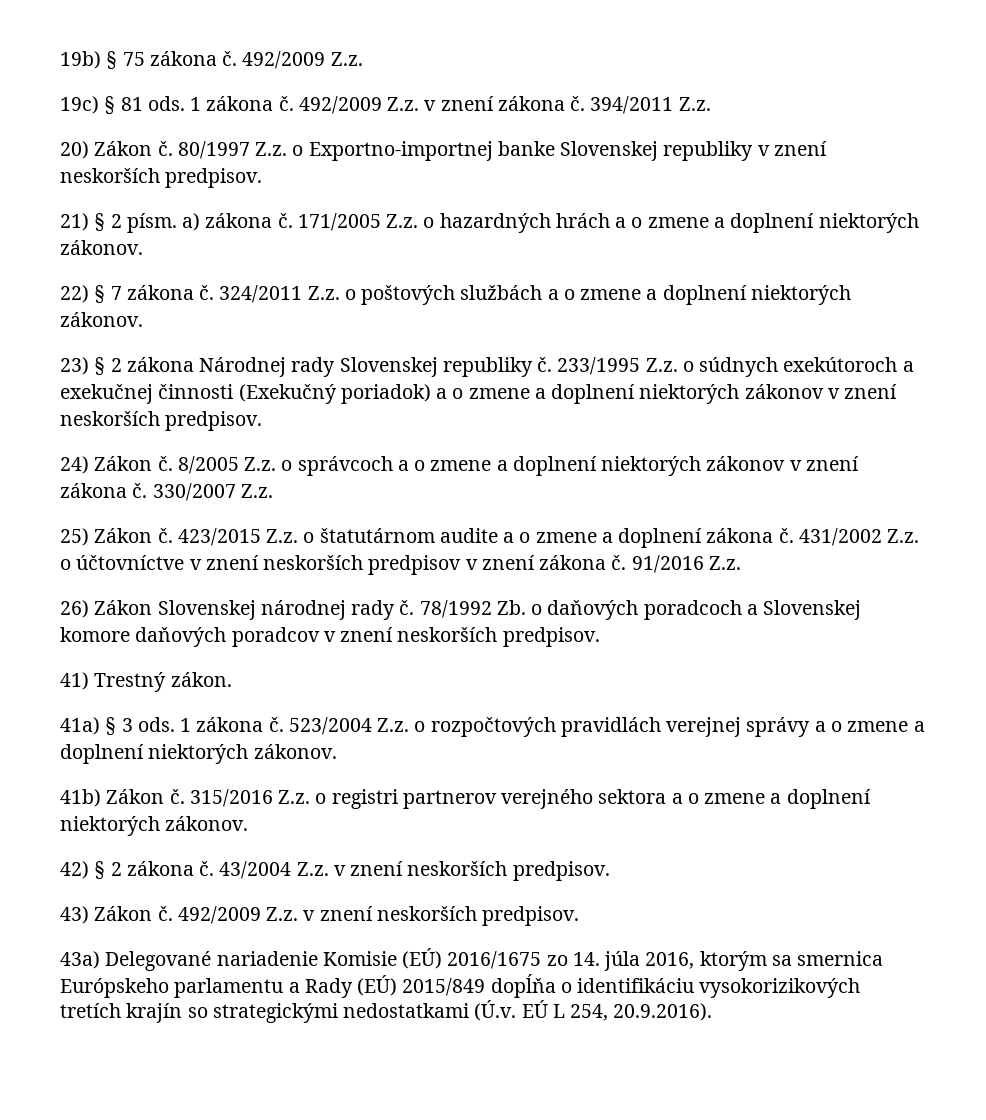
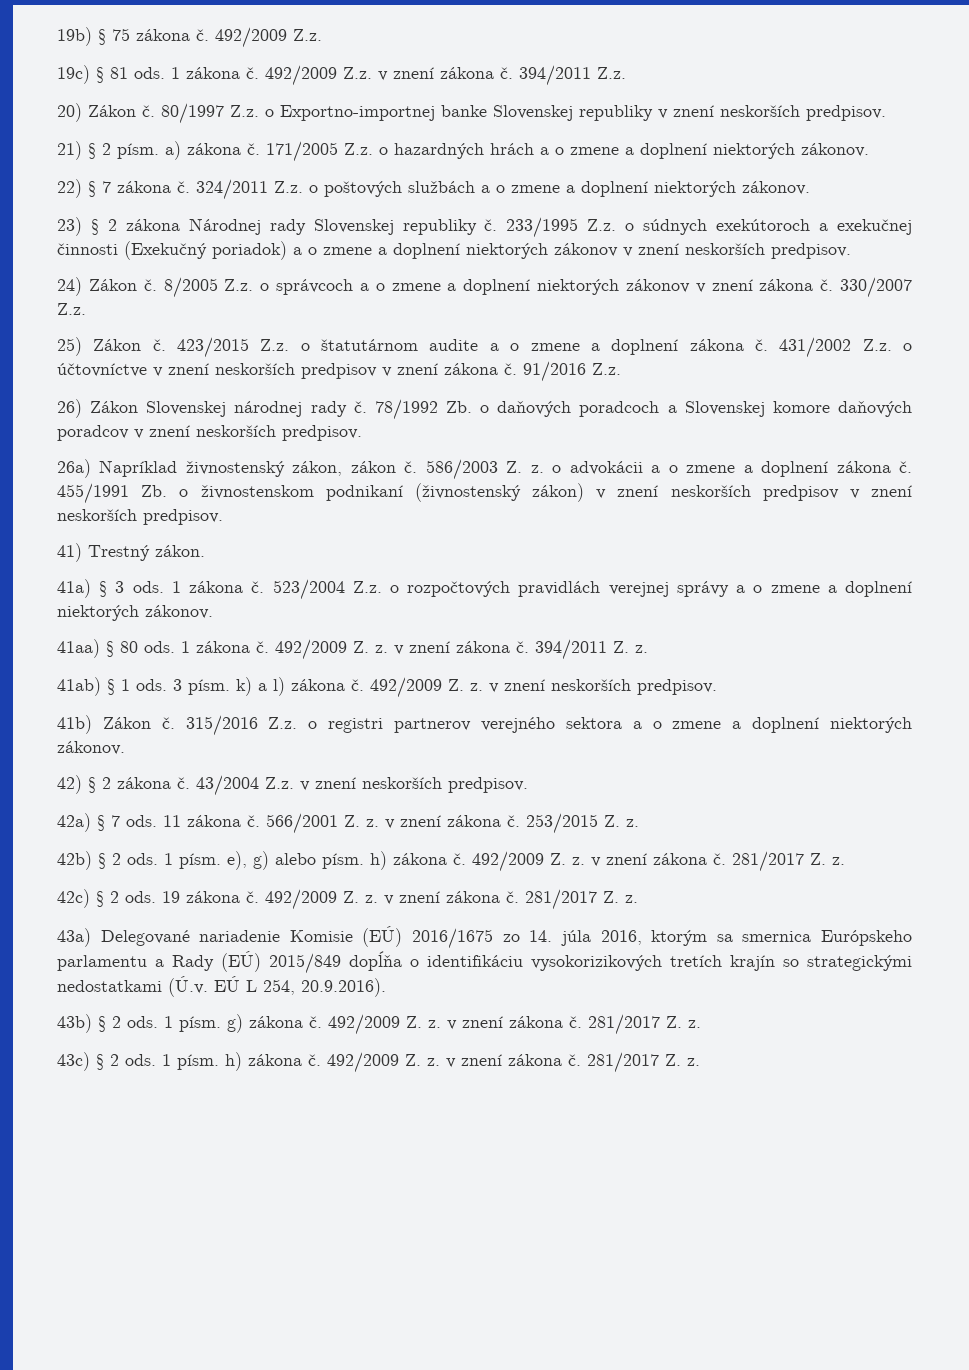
(600, 637) none -> [57,459,913,480] [57,483,912,504] [57,509,223,525] // 26a) Napríklad živnostenský zákon, zákon č. 586/2003 Z. z. o advokácii a o zmene a doplnení zákona č. 455/1991 Zb. o živnostenskom podnikaní (živnostenský zákon) v znení neskorších predpisov v znení neskorších predpisov.
(337, 751) none -> [57,639,648,660] [57,677,717,698] // 41aa) § 80 ods. 1 zákona č. 492/2009 Z. z. v znení zákona č. 394/2011 Z. z. // 41ab) § 1 ods. 3 písm. k) a l) zákona č. 492/2009 Z. z. v znení neskorších predpisov.
[60,906,580,926] 43) Zákon č. 492/2009 Z.z. v znení neskorších predpisov. -> [57,813,639,834] [57,851,845,872] [57,889,638,910] 42a) § 7 ods. 11 zákona č. 566/2001 Z. z. v znení zákona č. 253/2015 Z. z. // 42b) § 2 ods. 1 písm. e), g) alebo písm. h) zákona č. 492/2009 Z. z. v znení zákona č. 281/2017 Z. z. // 42c) § 2 ods. 19 zákona č. 492/2009 Z. z. v znení zákona č. 281/2017 Z. z.
(713, 1012) none -> [57,1014,701,1035] [57,1052,700,1073] // 43b) § 2 ods. 1 písm. g) zákona č. 492/2009 Z. z. v znení zákona č. 281/2017 Z. z. // 43c) § 2 ods. 1 písm. h) zákona č. 492/2009 Z. z. v znení zákona č. 281/2017 Z. z.

